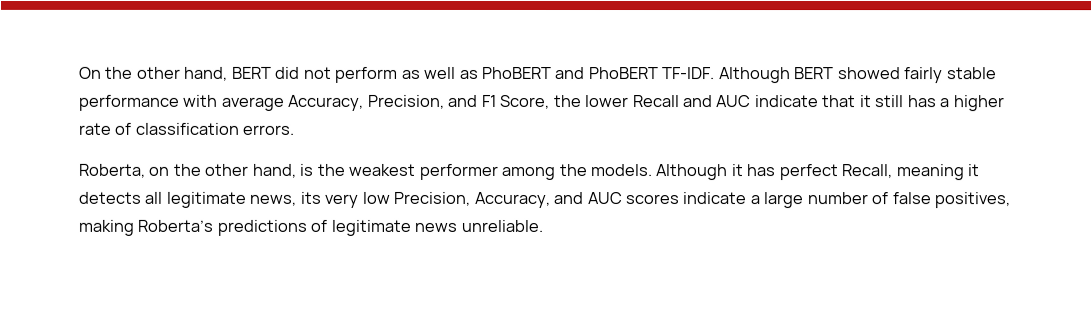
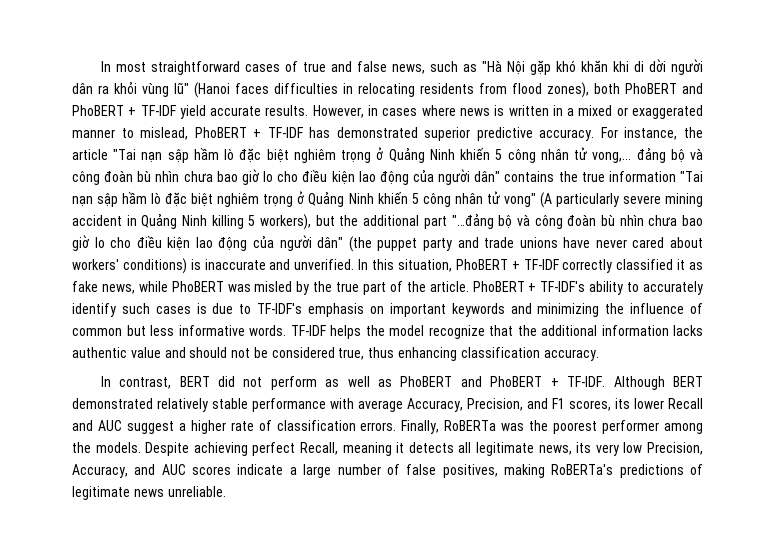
[79,66,229,81] On the other hand, -> [100,59,703,75] [72,82,703,98] [72,105,703,119] [72,127,704,141] [72,147,703,163] [72,169,703,185] [72,191,703,208] [72,214,703,230] [72,235,703,252] [72,258,704,274] [72,281,704,295] [72,303,704,317] [72,325,703,339] [72,347,599,361] [100,376,172,389] In most straightforward cases of true and false news, such as "Hà Nội gặp khó khăn khi di dời người dân ra khỏi vùng lũ" (Hanoi faces difficulties in relocating residents from flood zones), both PhoBERT and PhoBERT + TF-IDF yield accurate results. However, in cases where news is written in a mixed or exaggerated manner to mislead, PhoBERT + TF-IDF has demonstrated superior predictive accuracy. For instance, the article "Tai nạn sập hầm lò đặc biệt nghiêm trọng ở Quảng Ninh khiến 5 công nhân tử vong,... đảng bộ và công đoàn bù nhìn chưa bao giờ lo cho điều kiện lao động của người dân" contains the true information "Tai nạn sập hầm lò đặc biệt nghiêm trọng ở Quảng Ninh khiến 5 công nhân tử vong" (A particularly severe mining accident in Quảng Ninh killing 5 workers), but the additional part "…đảng bộ và công đoàn bù nhìn chưa bao giờ lo cho điều kiện lao động của người dân" (the puppet party and trade unions have never cared about workers' conditions) is inaccurate and unverified. In this situation, PhoBERT + TF-IDF correctly classified it as fake news, while PhoBERT was misled by the true part of the article. PhoBERT + TF-IDF's ability to accurately identify such cases is due to TF-IDF's emphasis on important keywords and minimizing the influence of common but less informative words. TF-IDF helps the model recognize that the additional information lacks authentic value and should not be considered true, thus enhancing classification accuracy. // In contrast,
(659, 73) none -> [550,378,559,387] +
[837,67,944,84] showed fairly -> [72,398,208,412] demonstrated relatively
[500,94,582,110] Score, the -> [569,398,630,411] scores, its
[754,95,937,108] indicate that it still has -> [126,421,174,434] suggest
[78,163,416,178] // Roberta, on the other hand, is the weakest -> [401,420,598,434] Finally, RoBERTa was the poorest
[655,164,776,181] Although it has -> [145,442,248,456] Despite achieving
[137,219,214,232] Roberta’s -> [551,464,614,475] RoBERTa's

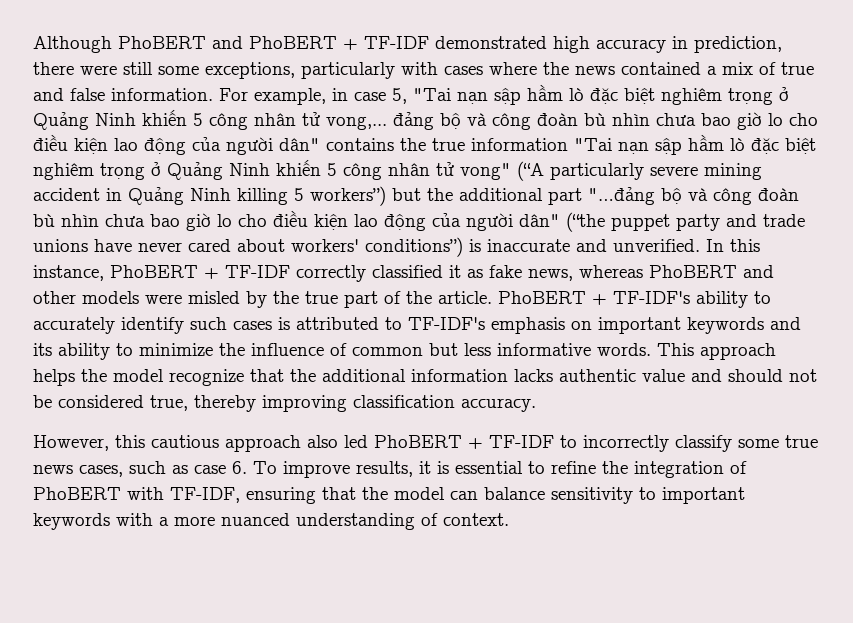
[100,59,703,75] [72,82,620,98] In most straightforward cases of true and false news, such as "Hà Nội gặp khó khăn khi di dời người dân ra khỏi vùng lũ" (Hanoi faces difficulties in relocating residents from flood zones), both -> [33,36,112,53] Although
[179,105,703,119] [72,127,704,141] [72,149,108,160] yield accurate results. However, in cases where news is written in a mixed or exaggerated manner to mislead, PhoBERT + TF-IDF has demonstrated superior predictive accuracy. For instance, the article -> [435,36,782,53] [33,62,814,79] [33,88,407,105] demonstrated high accuracy in prediction, there were still some exceptions, particularly with cases where the news contained a mix of true and false information. For example, in case 5,
[539,192,552,208] (A -> [517,161,544,181] (“A
[260,214,312,230] workers), -> [310,186,386,206] workers”)
[348,236,372,252] (the -> [566,212,605,232] (“the
[122,258,187,274] conditions) -> [365,237,463,257] conditions”)
[397,259,452,272] situation, -> [33,265,104,281] instance,
[138,281,251,292] while PhoBERT was -> [579,265,774,278] [33,291,182,304] whereas PhoBERT and other models were
[212,303,234,314] due -> [296,317,379,330] attributed
[537,303,600,317] minimizing -> [33,343,213,360] its ability to minimize
[290,325,326,336] TF-IDF -> [657,343,776,360] This approach
[368,347,458,361] thus enhancing -> [194,395,347,412] thereby improving
[100,376,703,390] [72,398,703,412] [72,420,703,434] [72,442,704,456] [72,464,703,478] [72,486,226,500] In contrast, BERT did not perform as well as PhoBERT and PhoBERT + TF-IDF. Although BERT demonstrated relatively stable performance with average Accuracy, Precision, and F1 scores, its lower Recall and AUC suggest a higher rate of classification errors. Finally, RoBERTa was the poorest performer among the models. Despite achieving perfect Recall, meaning it detects all legitimate news, its very low Precision, Accuracy, and AUC scores indicate a large number of false positives, making RoBERTa's predictions of legitimate news unreliable. -> [33,435,818,452] [33,461,747,478] [33,487,745,504] [33,513,509,530] However, this cautious approach also led PhoBERT + TF-IDF to incorrectly classify some true news cases, such as case 6. To improve results, it is essential to refine the integration of PhoBERT with TF-IDF, ensuring that the model can balance sensitivity to important keywords with a more nuanced understanding of context.

